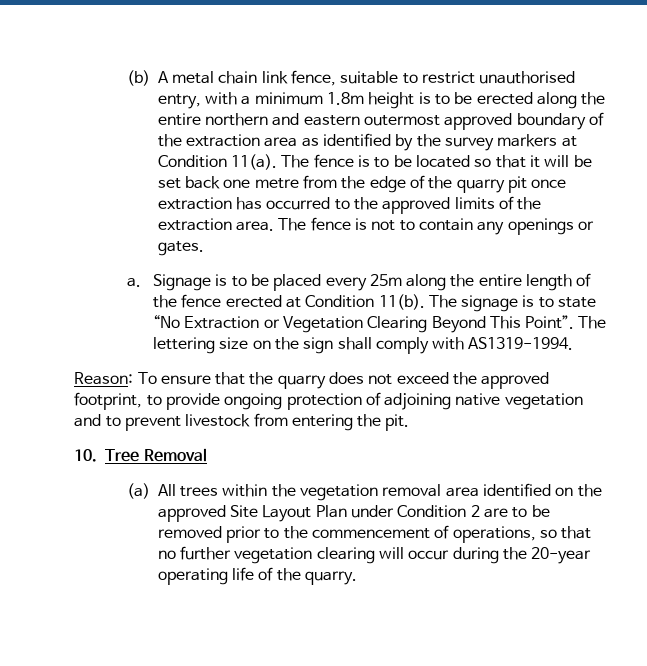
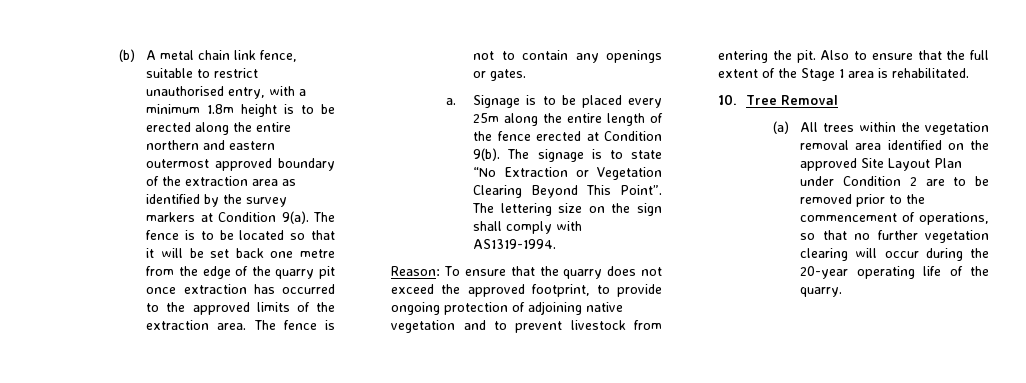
[230,154,277,170] 11(a). -> [281,211,309,224] 9(a).
[378,294,425,310] 11(b). -> [473,148,501,161] 9(b).
(410, 422) none -> [820,50,989,60] [718,68,970,81] Also to ensure that the full extent of the Stage 1 area is rehabilitated.

